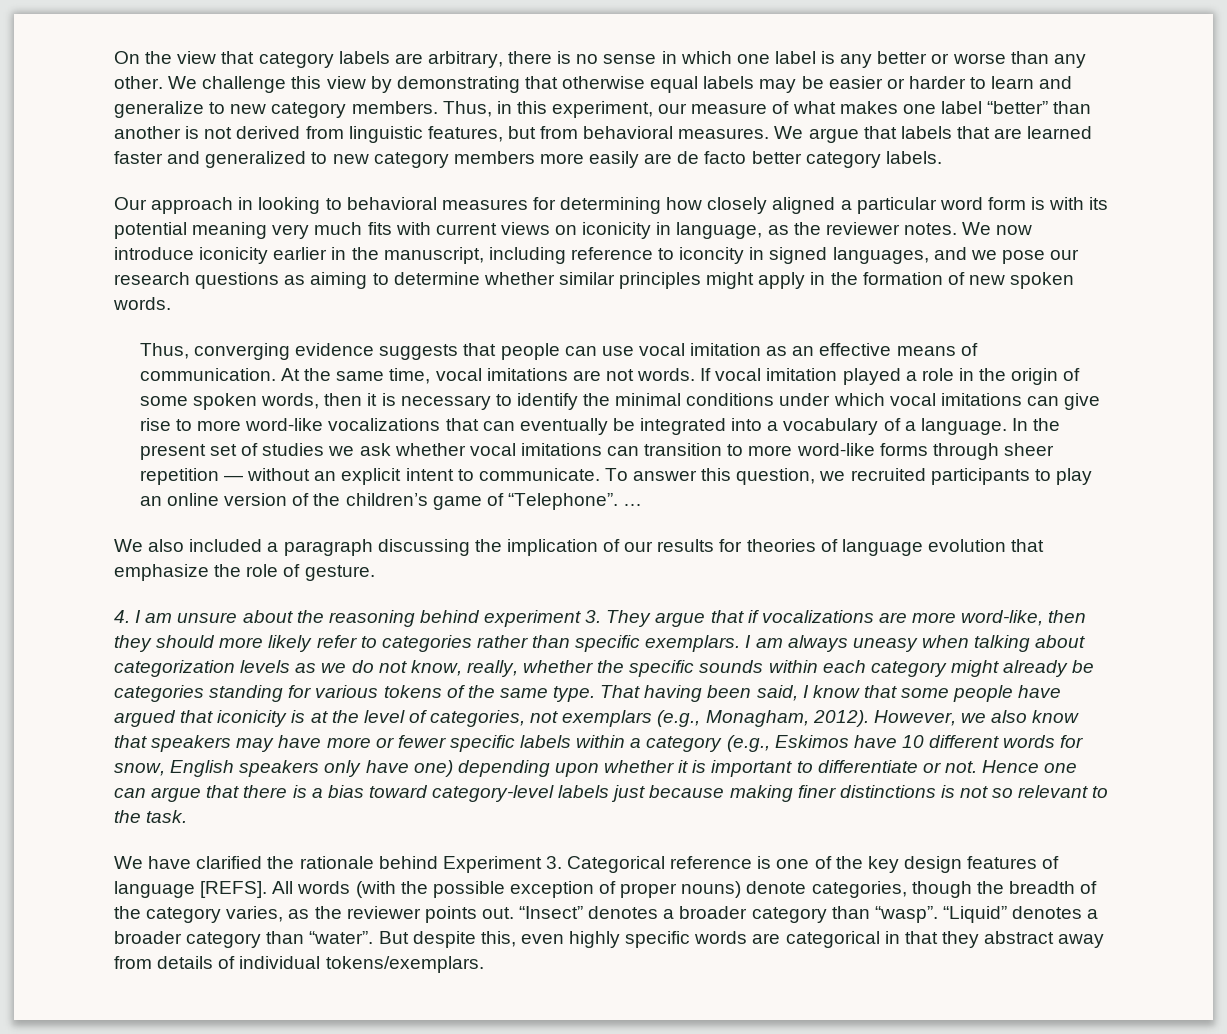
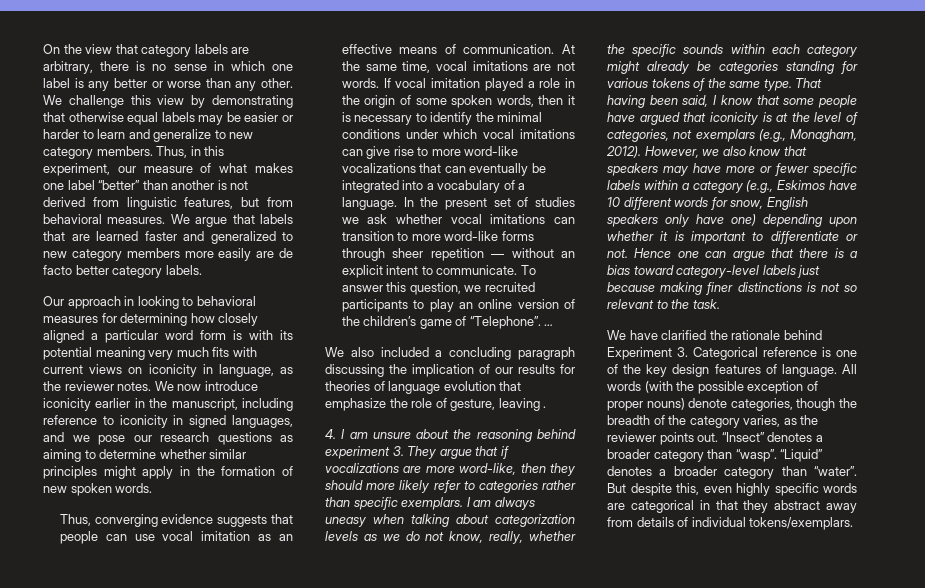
[679,247,745,264] iconcity -> [119,415,168,428] iconicity
(279, 547) none -> [449,347,512,360] concluding
[304,565,375,581] gesture. -> [450,398,547,411] gesture, leaving .
[114,881,268,898] language [REFS]. -> [781,364,837,377] language.

